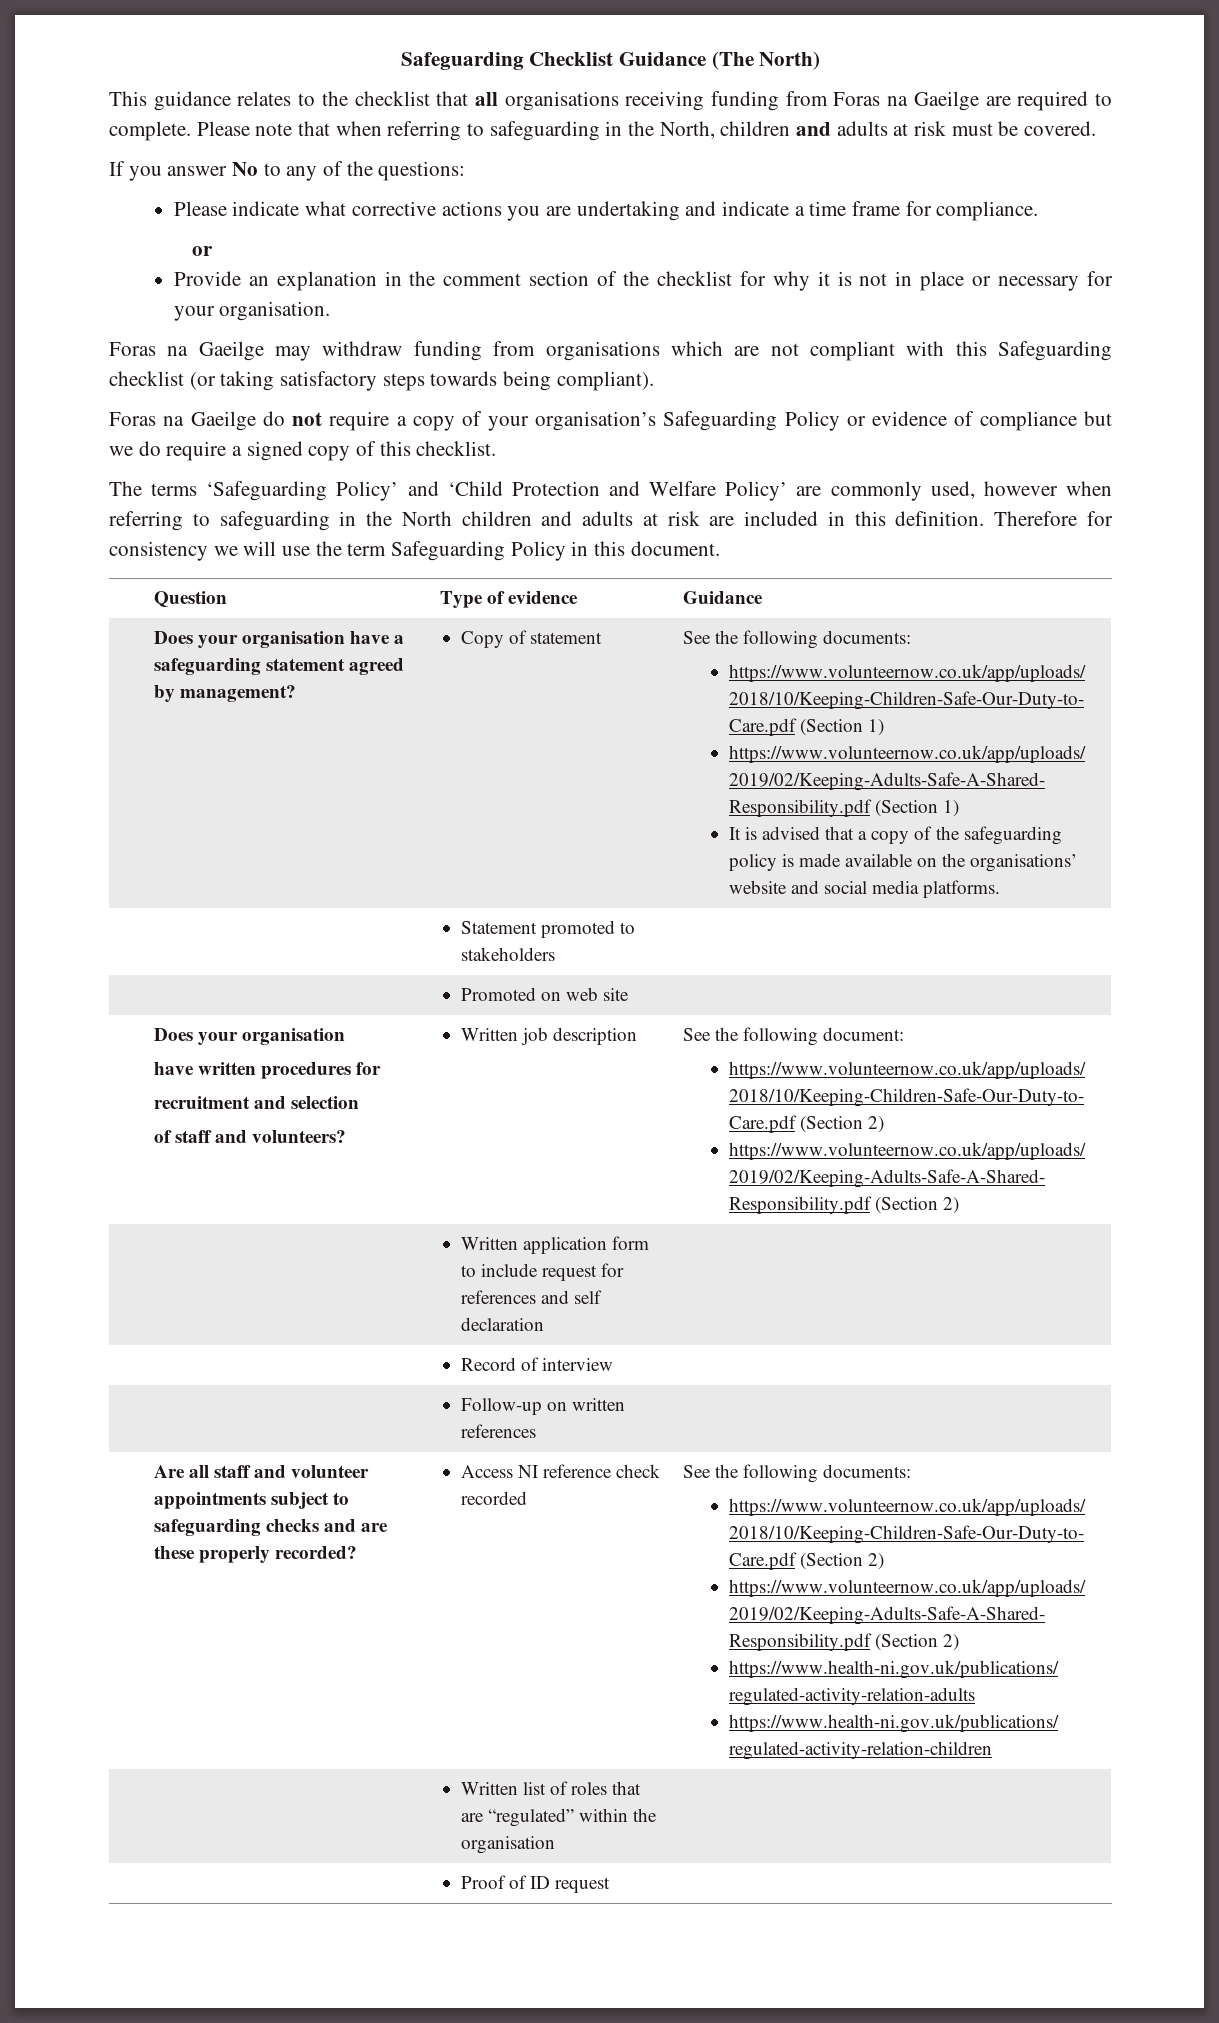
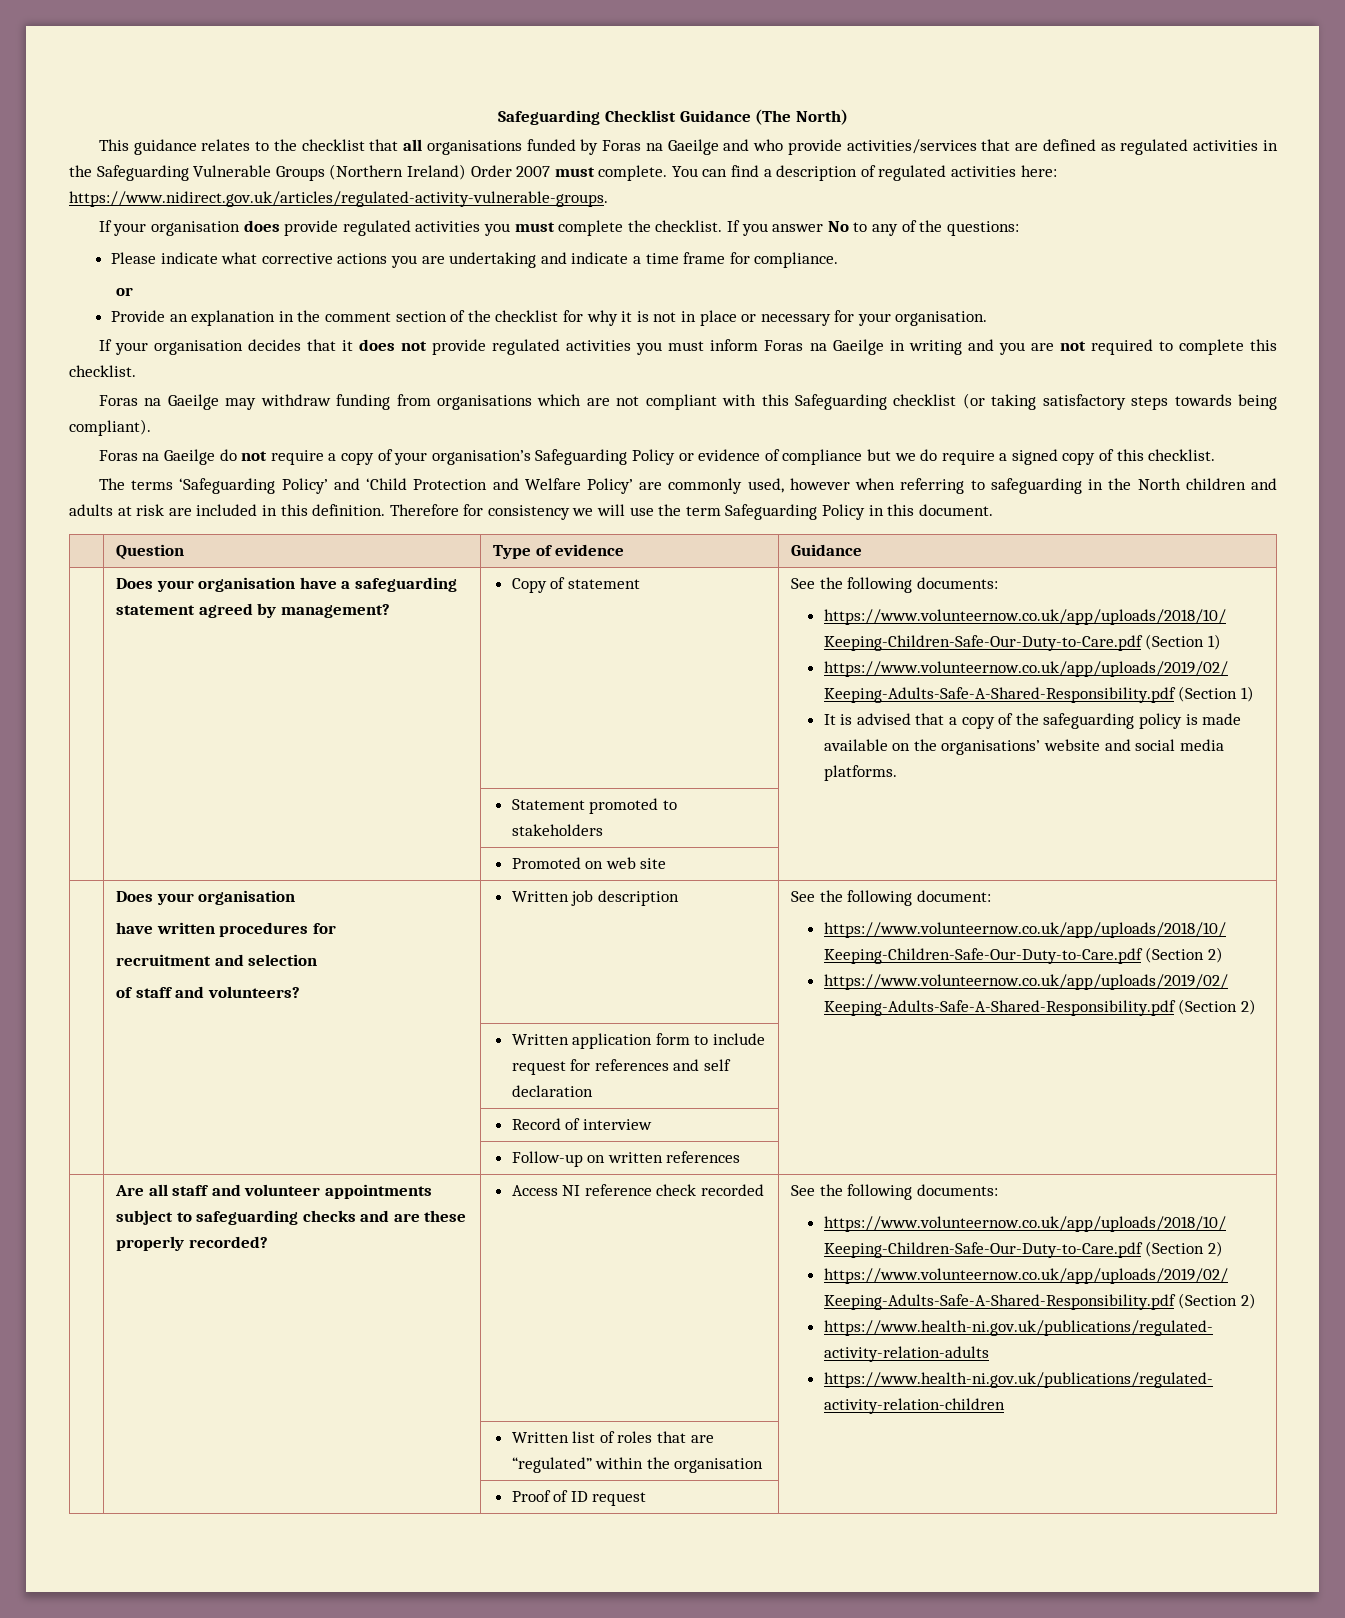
[625,91,1113,111] [109,121,1097,141] receiving funding from Foras na Gaeilge are required to complete. Please note that when referring to safeguarding in the North, children and adults at risk must be covered. // -> [526,139,1279,155] [69,164,1057,181] [69,191,608,207] [98,220,723,236] funded by Foras na Gaeilge and who provide activities/services that are defined as regulated activities in the Safeguarding Vulnerable Groups (Northern Ireland) Order 2007 must complete. You can find a description of regulated activities here: https://www.nidirect.gov.uk/articles/regulated-activity-vulnerable-groups. // If your organisation does provide regulated activities you must complete the checklist.
(331, 311) none -> [98,339,1278,355] [69,365,136,377] // If your organisation decides that it does not provide regulated activities you must inform Foras na Gaeilge in writing and you are not required to complete this checklist.

